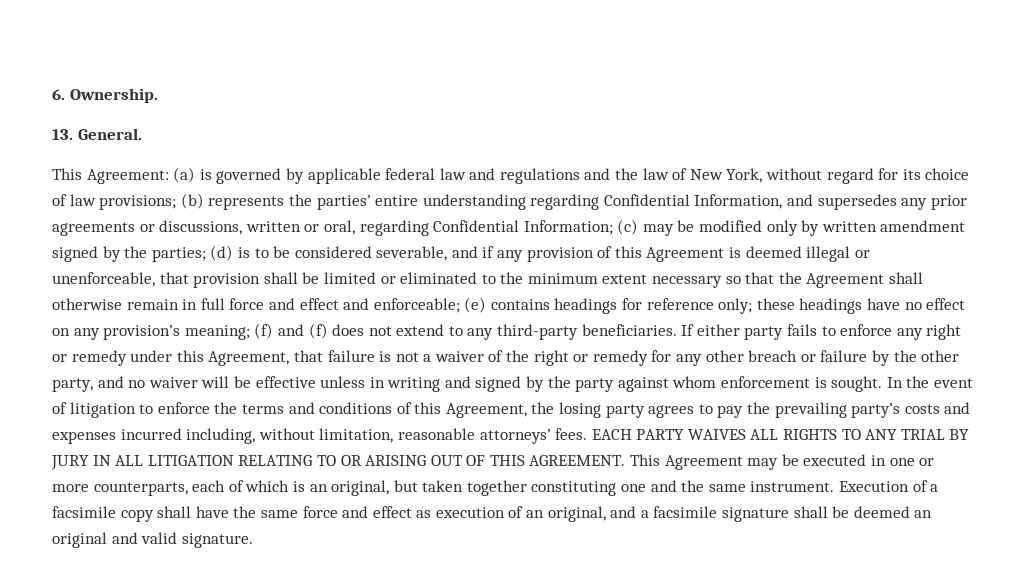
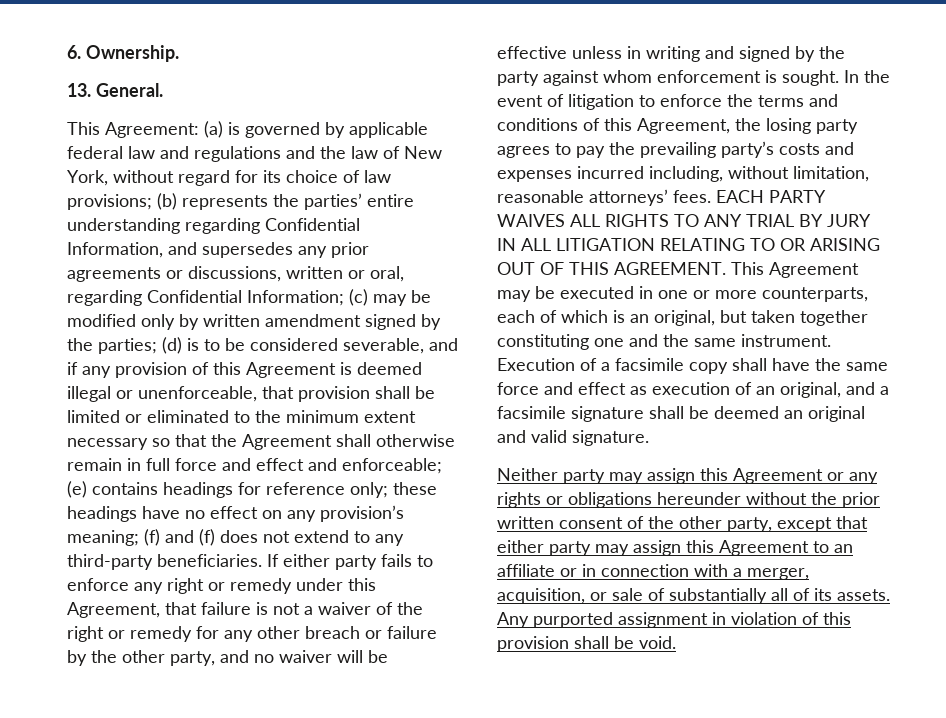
(253, 540) none -> [497,468,878,484] [497,492,880,508] [497,516,868,532] [497,540,853,556] [497,564,809,580] [497,588,890,604] [497,612,851,628] [497,636,676,652] // Neither party may assign this Agreement or any rights or obligations hereunder without the prior written consent of the other party, except that either party may assign this Agreement to an affiliate or in connection with a merger, acquisition, or sale of substantially all of its assets. Any purported assignment in violation of this provision shall be void.

